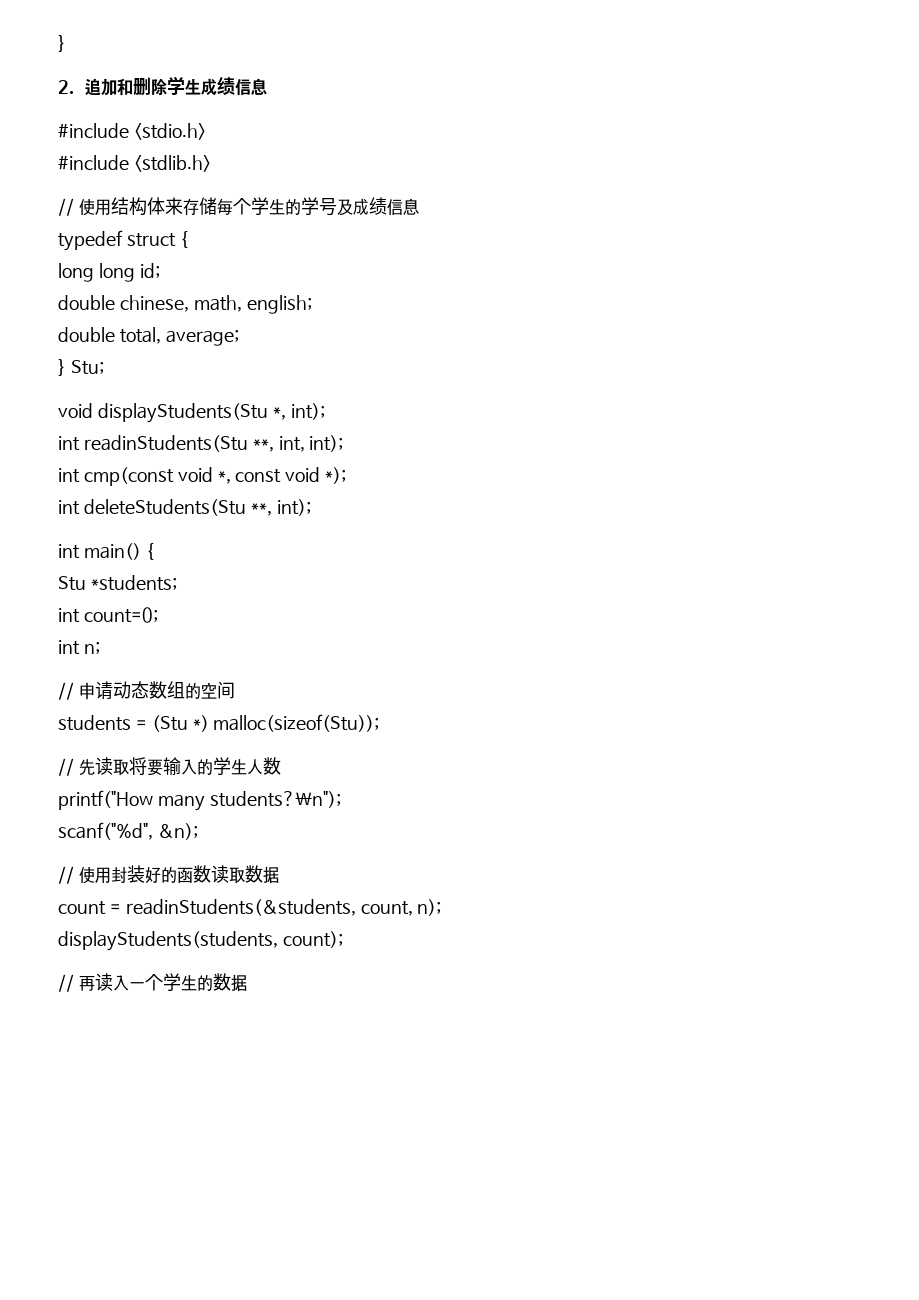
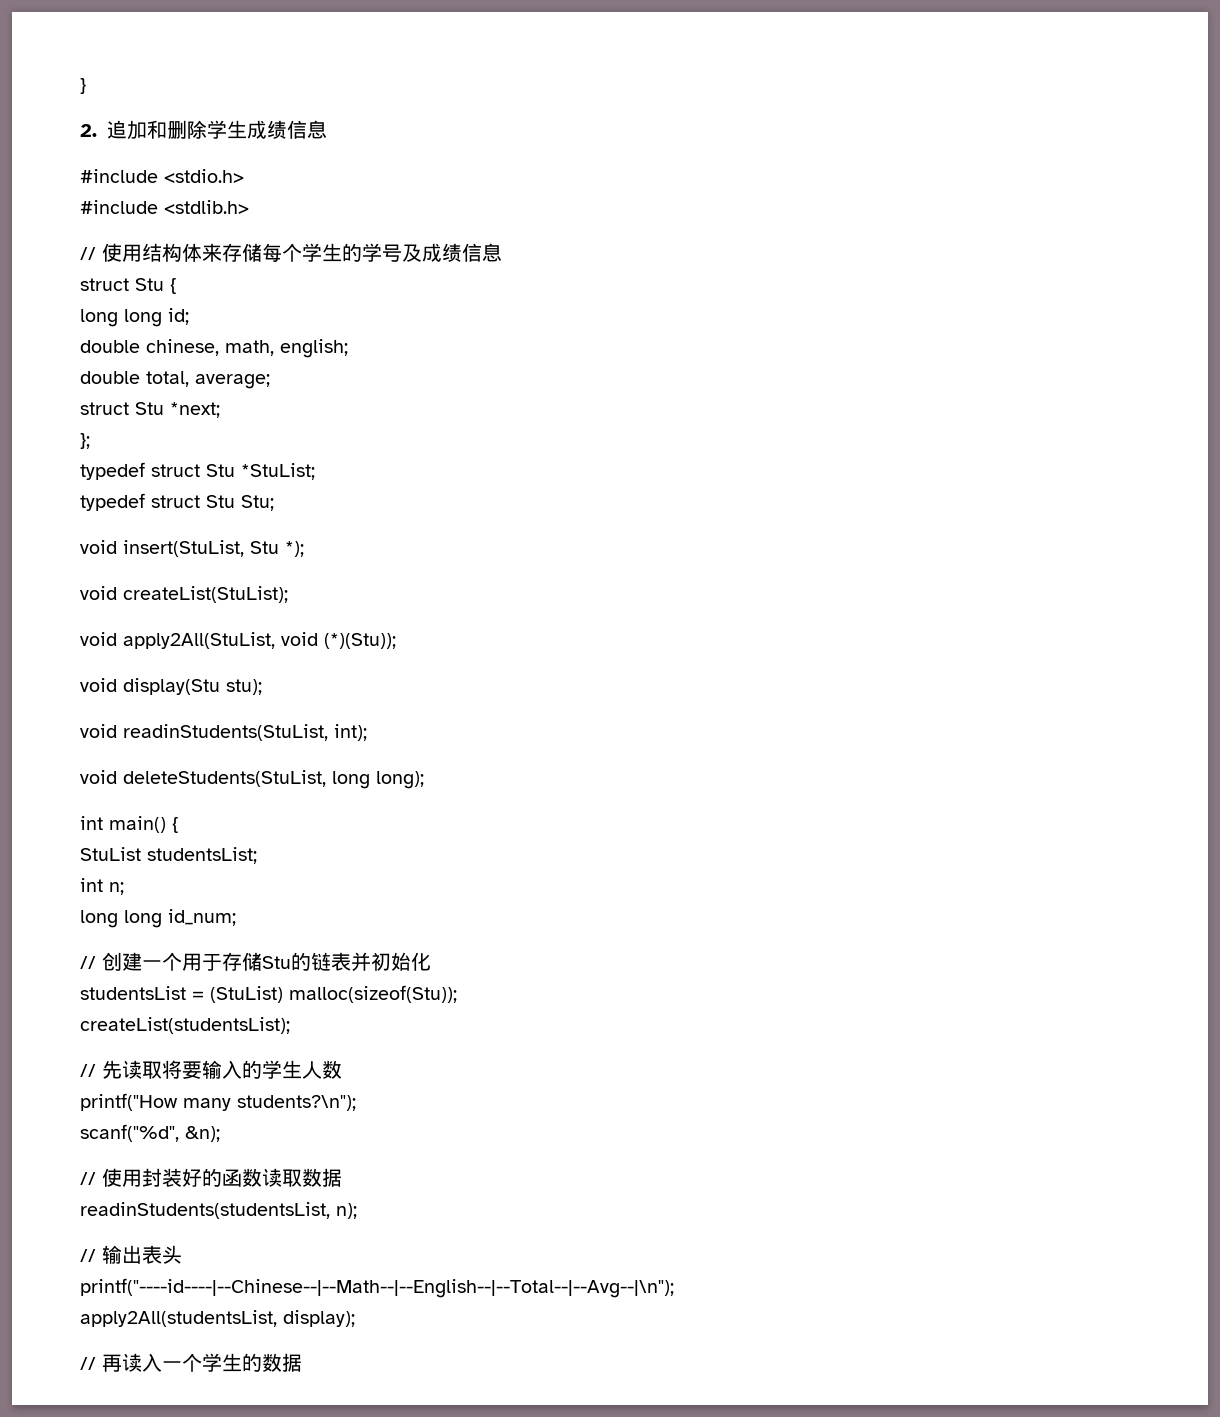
[58,230,176,251] typedef struct -> [80,278,164,291] struct Stu
[58,359,104,376] [58,403,325,423] [58,435,344,452] [58,467,347,486] [58,499,311,516] [58,543,154,560] [58,575,177,591] [58,607,158,623] [58,640,100,655] [58,681,235,700] [58,715,209,732] } Stu; // void displayStudents(Stu *, int); // int readinStudents(Stu **, int, int); // int cmp(const void *, const void *); // int deleteStudents(Stu **, int); // int main() { // Stu *students; // int count=0; // int n; // // 申请动态数组的空间 // students = (Stu *) -> [80,402,220,418] [80,433,90,449] [80,462,315,480] [80,493,274,511] [80,540,304,557] [80,586,288,603] [80,632,396,649] [80,678,262,695] [80,724,367,741] [80,770,424,789] [80,816,178,833] [80,847,257,864] [80,878,124,895] [80,909,236,928] [80,952,431,972] [80,986,283,1003] struct Stu *next; // }; // typedef struct Stu *StuList; // typedef struct Stu Stu; // void insert(StuList, Stu *); // void createList(StuList); // void apply2All(StuList, void (*)(Stu)); // void display(Stu stu); // void readinStudents(StuList, int); // void deleteStudents(StuList, long long); // int main() { // StuList studentsList; // int n; // long long id_num; // // 创建一个用于存储Stu的链表并初始化 // studentsList = (StuList)
(380, 723) none -> [80,1017,290,1034] // createList(studentsList);
[58,899,442,916] [58,931,343,951] count = readinStudents(&students, count, n); // displayStudents(students, count); -> [80,1202,357,1219] [80,1245,182,1264] [80,1278,674,1298] [80,1310,355,1327] readinStudents(studentsList, n); // // 输出表头 // printf("----id----|--Chinese--|--Math--|--English--|--Total--|--Avg--|\n"); // apply2All(studentsList, display);

